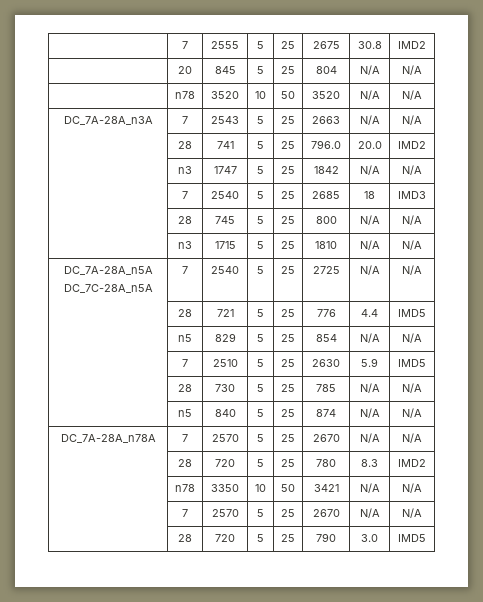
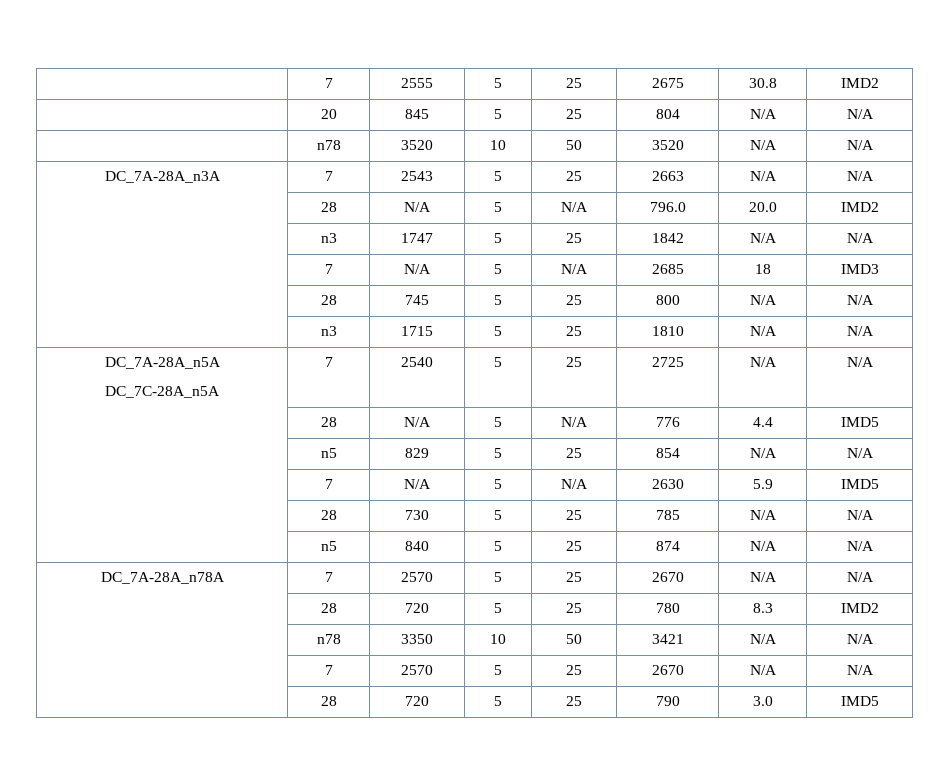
[216,141,234,149] [257,141,264,149] [281,141,295,149] 741 | 5 | 25 -> [404,202,431,212] [494,202,502,212] [561,202,588,212] N/A | 5 | N/A
[211,191,239,199] [257,191,264,199] [281,191,295,199] 2540 | 5 | 25 -> [404,264,431,274] [494,264,502,274] [561,264,588,274] N/A | 5 | N/A
[216,309,234,317] [257,309,264,317] [281,309,295,317] 721 | 5 | 25 -> [404,417,431,427] [494,417,502,427] [561,417,588,427] N/A | 5 | N/A
[212,359,238,367] [257,359,264,367] [281,359,295,367] 2510 | 5 | 25 -> [404,479,431,489] [494,479,502,489] [561,479,588,489] N/A | 5 | N/A

